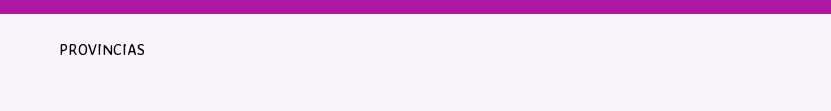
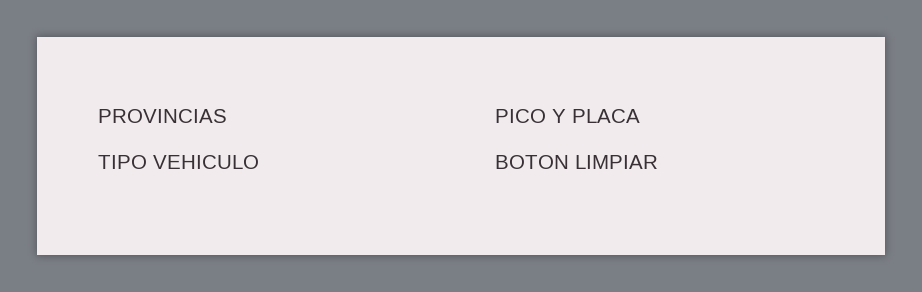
(145, 49) none -> [98,155,259,169] [495,109,640,123] [495,155,658,169] // TIPO VEHICULO // PICO Y PLACA // BOTON LIMPIAR

